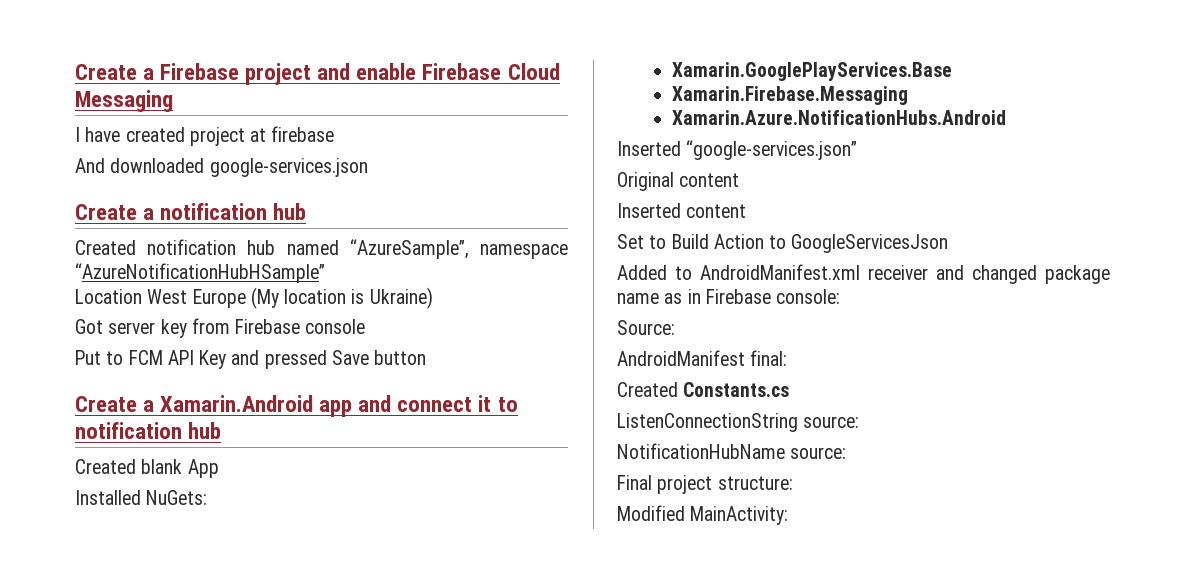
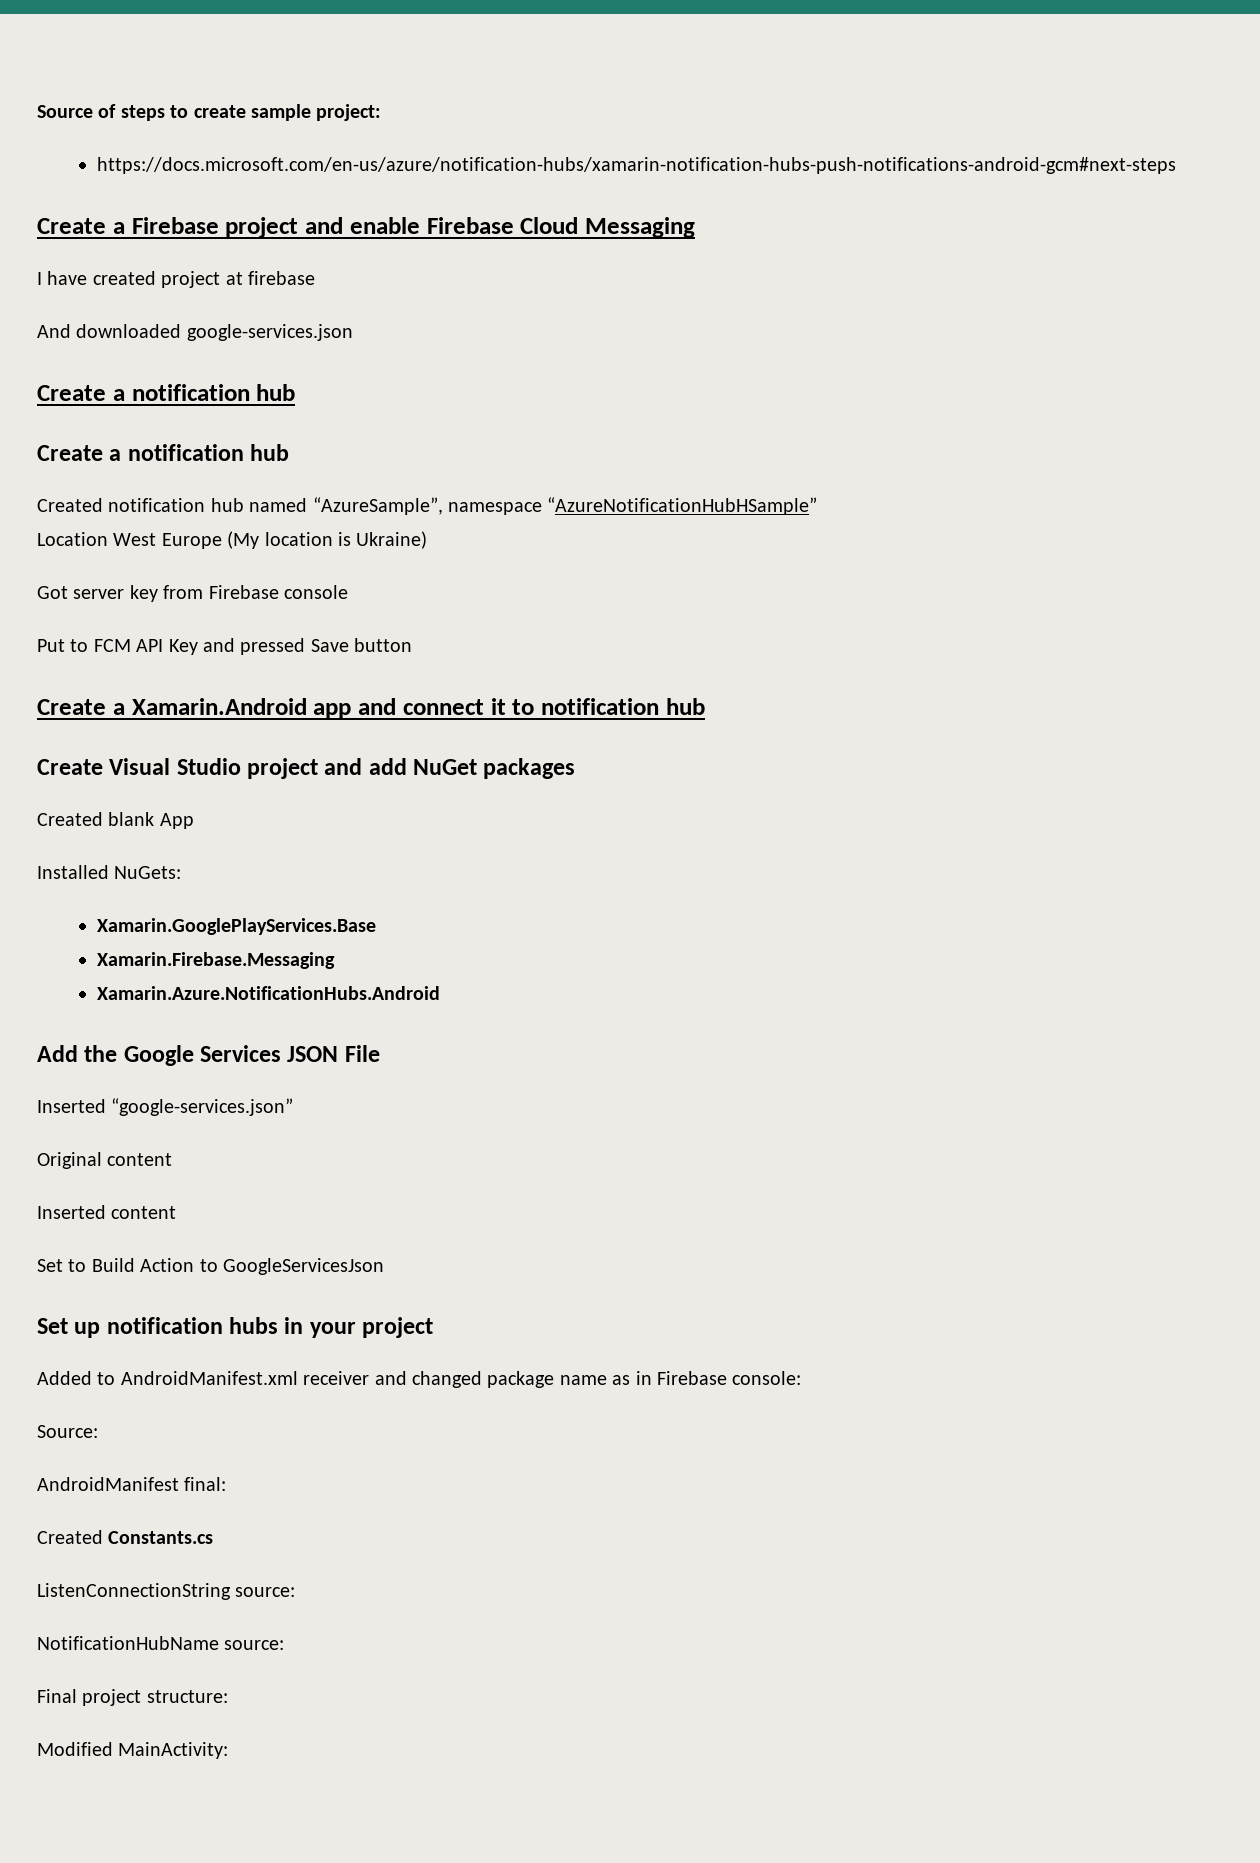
(75, 72) none -> [37,104,382,121] [97,157,1177,174] Source of steps to create sample project: // https://docs.microsoft.com/en-us/azure/notification-hubs/xamarin-notification-hubs-push-notifications-android-gcm#next-steps //
(307, 211) none -> [37,444,290,461] // Create a notification hub
(222, 430) none -> [37,758,576,779] // Create Visual Studio project and add NuGet packages
(1006, 117) none -> [37,1045,380,1066] // Add the Google Services JSON File
(949, 243) none -> [37,1317,434,1338] // Set up notification hubs in your project

